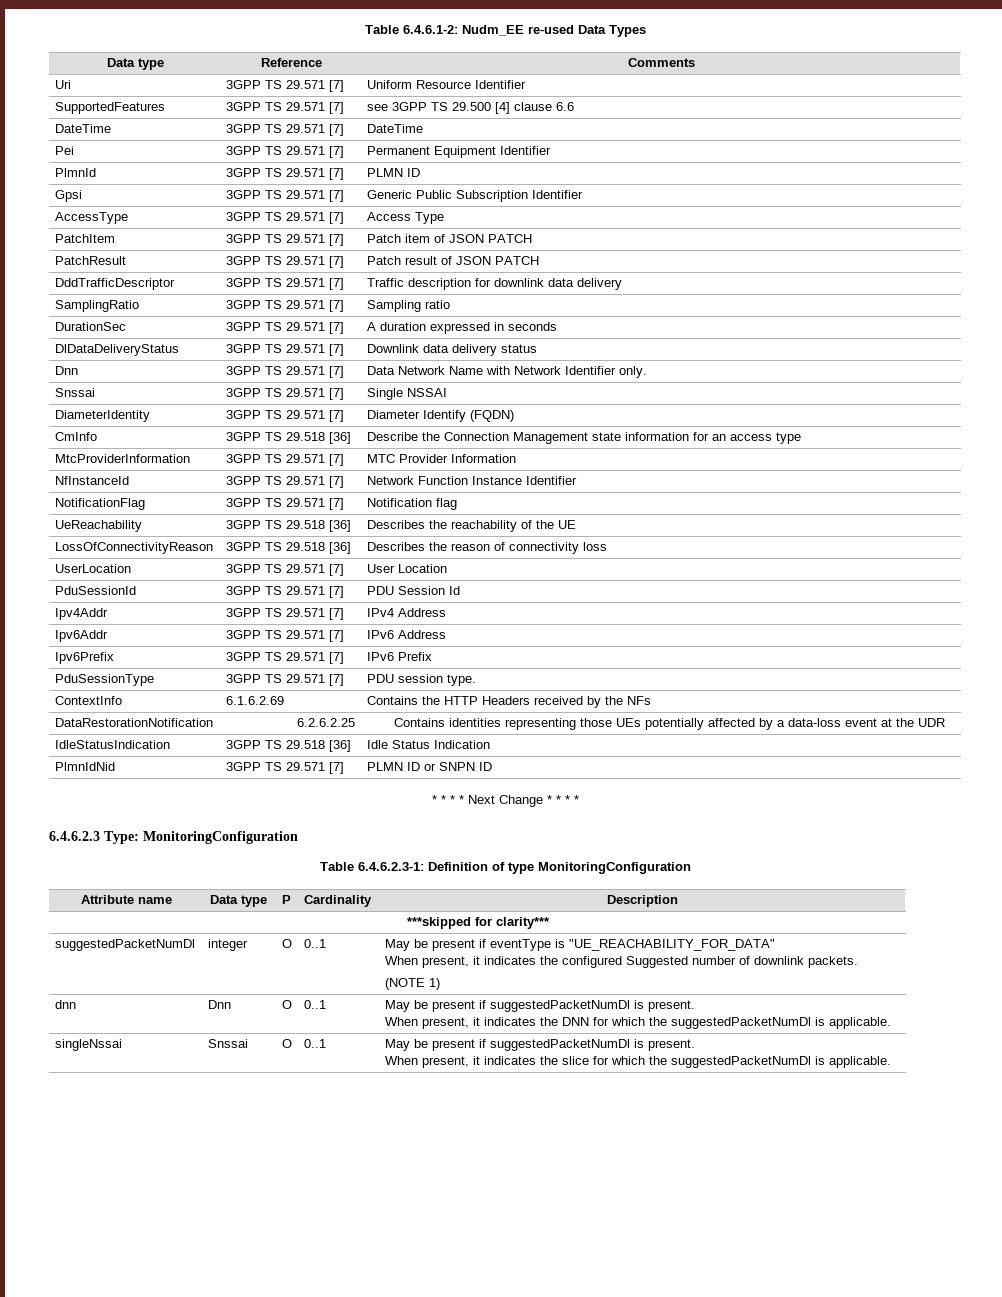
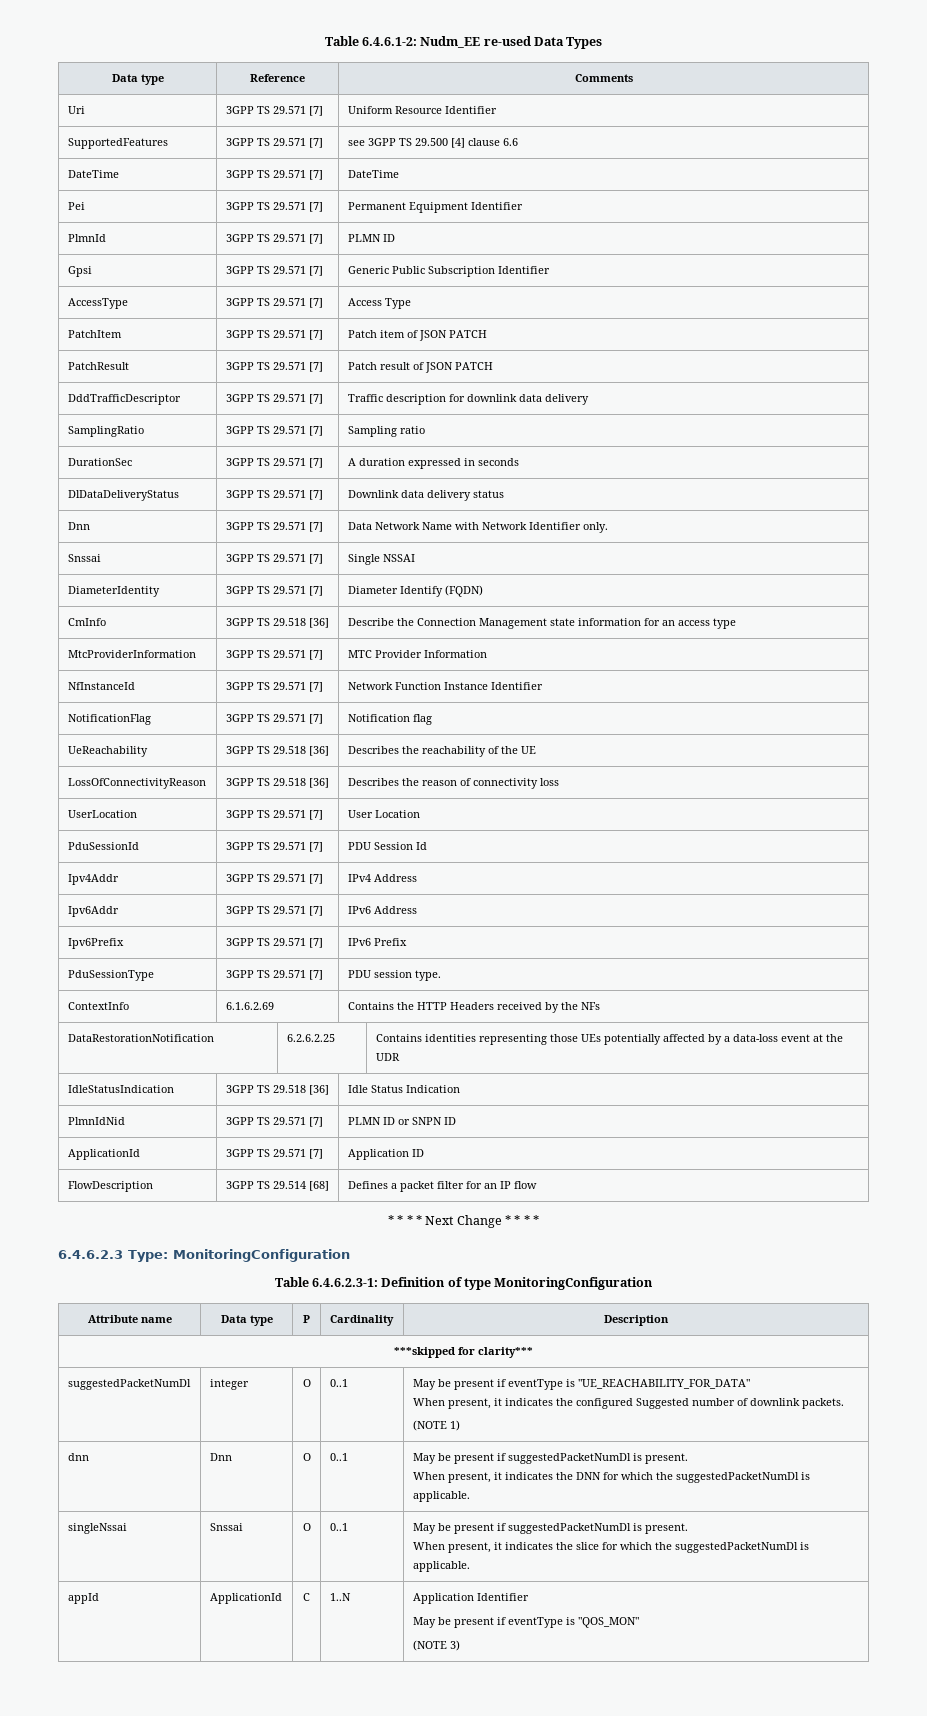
(493, 766) none -> [67,1149,140,1160] [225,1149,323,1159] [347,1149,424,1160] [67,1181,153,1192] [225,1181,329,1191] [347,1181,537,1192] // ApplicationId | 3GPP TS 29.571 [7] | Application ID // FlowDescription | 3GPP TS 29.514 [68] | Defines a packet filter for an IP flow
(892, 1062) none -> [67,1593,99,1604] [209,1593,282,1604] [303,1593,310,1601] [329,1593,351,1601] [412,1593,529,1604] [412,1617,639,1628] [412,1640,460,1651] // appId | ApplicationId | C | 1..N | Application Identifier // May be present if eventType is "QOS_MON" // (NOTE 3)

